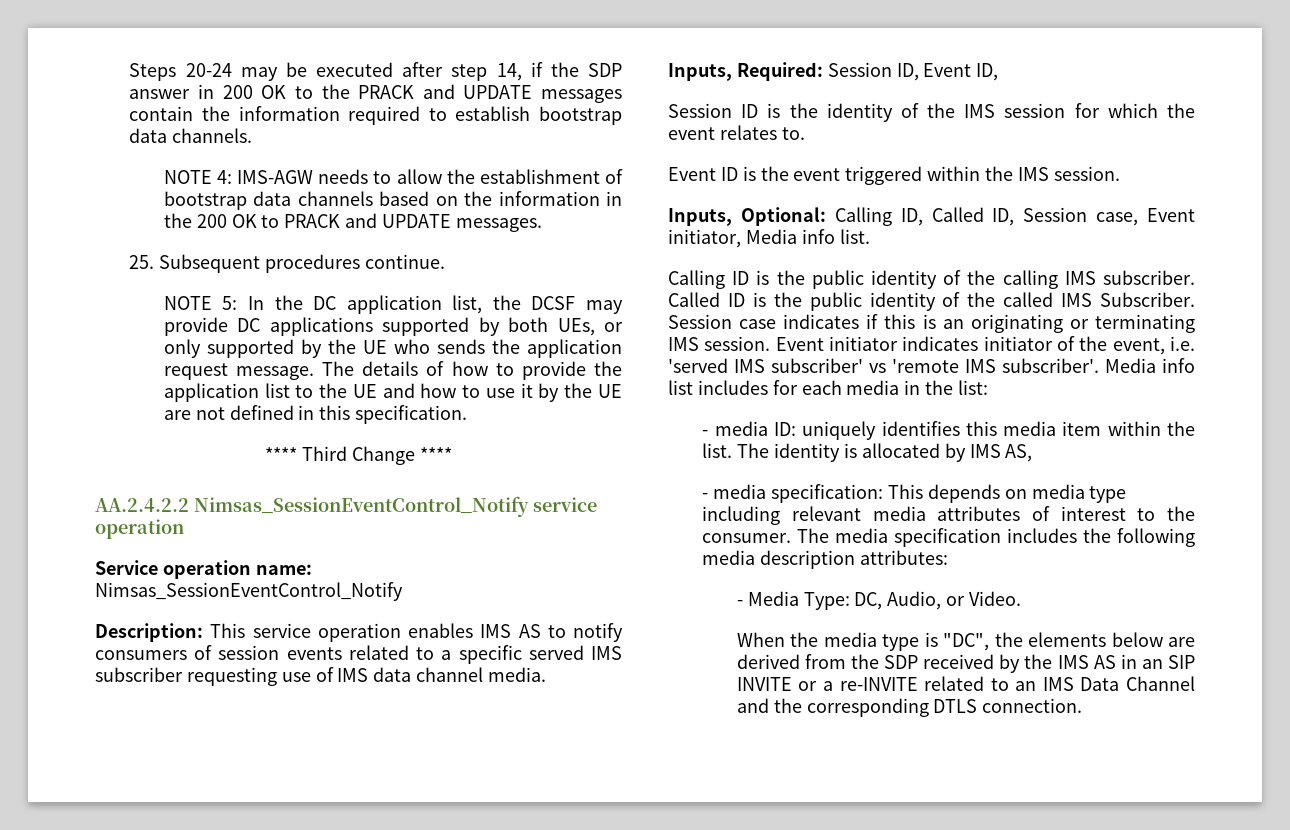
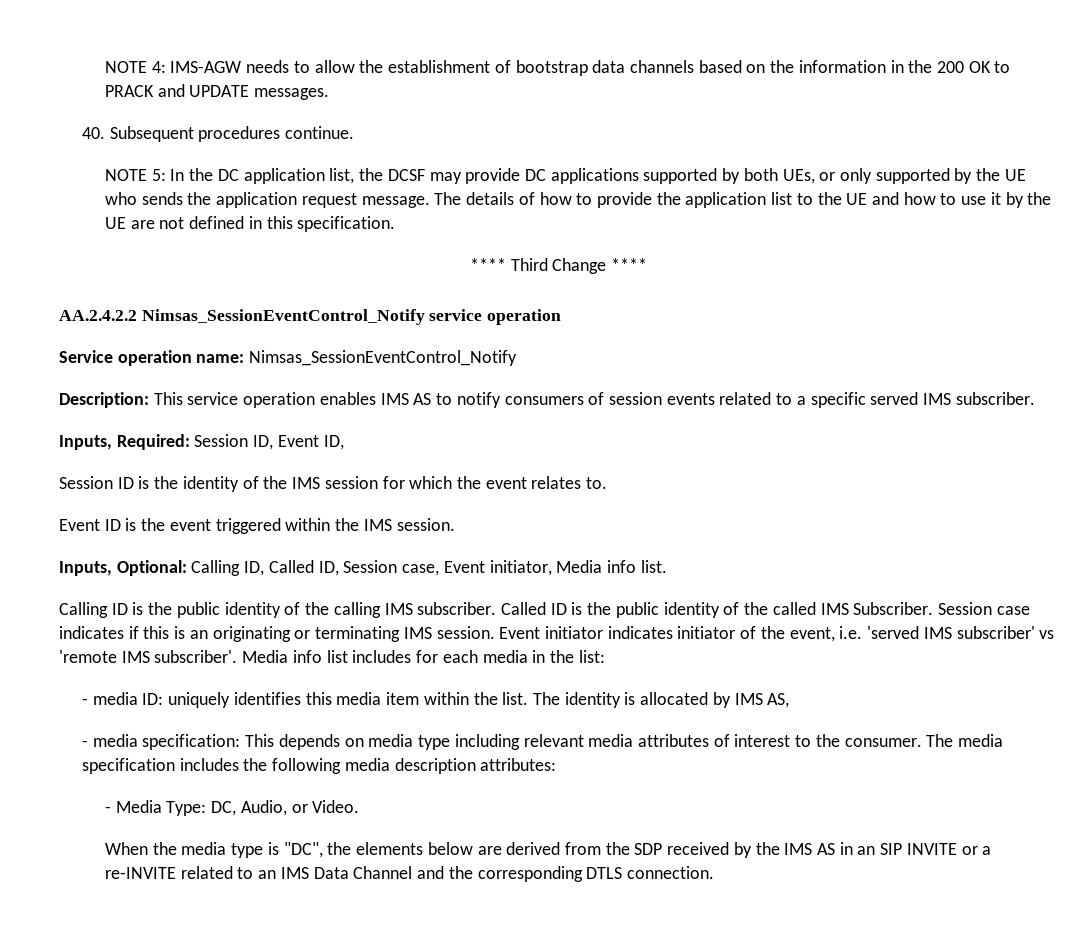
[129,62,622,81] [129,84,622,103] [129,106,622,125] [129,128,253,143] Steps 20-24 may be executed after step 14, if the SDP answer in 200 OK to the PRACK and UPDATE messages contain the information required to establish bootstrap data channels. // -> (104, 67) none
[129,255,155,269] 25. -> [81,127,105,139] 40.
[95,667,547,686] subscriber requesting use of IMS data channel media. -> [955,392,1035,405] subscriber.

